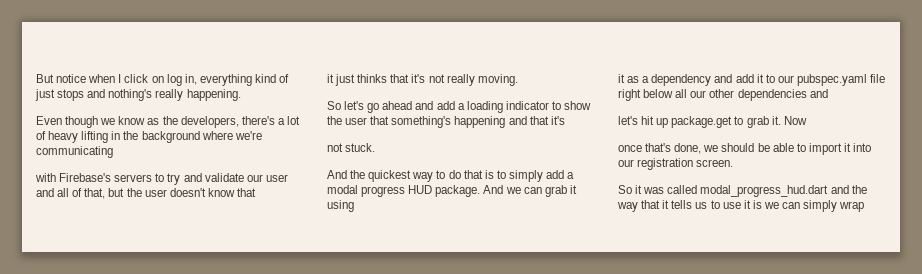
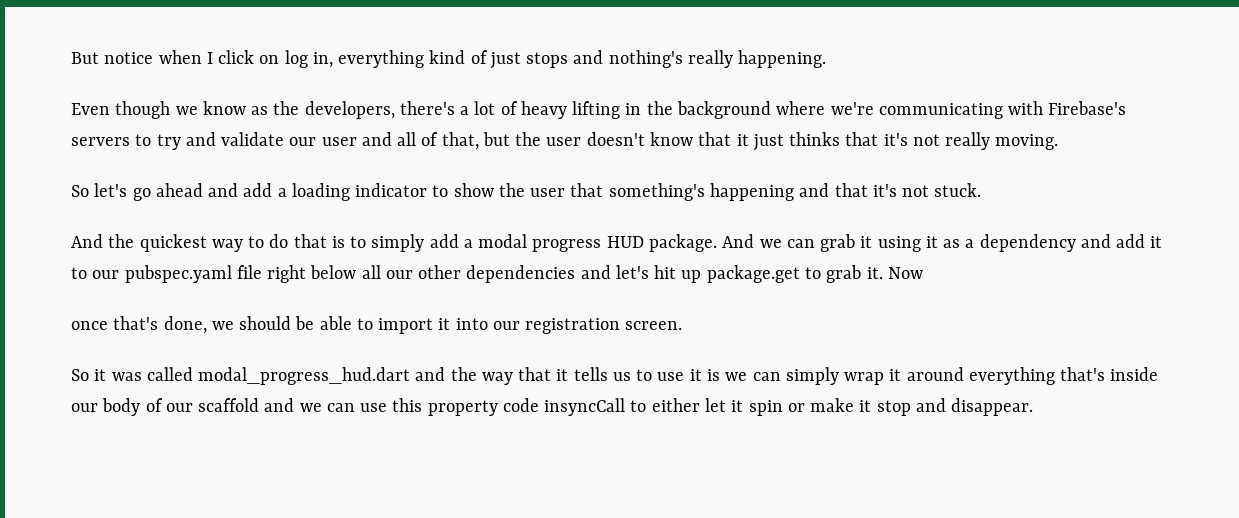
(113, 152) // -> (1003, 111) none
(256, 192) // -> (732, 139) none
(565, 120) // -> (897, 190) none
(354, 206) // -> (921, 244) none
(828, 93) // -> (611, 272) none
(865, 206) none -> [889,367,1159,385] [71,398,1034,416] it around everything that's inside our body of our scaffold and we can use this property code insyncCall to either let it spin or make it stop and disappear.

